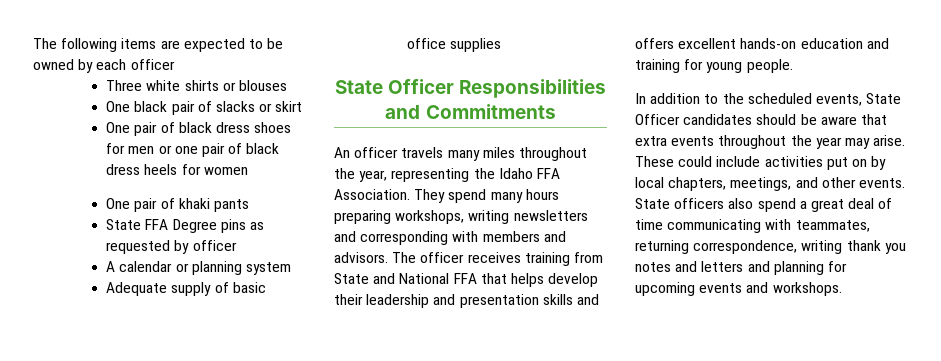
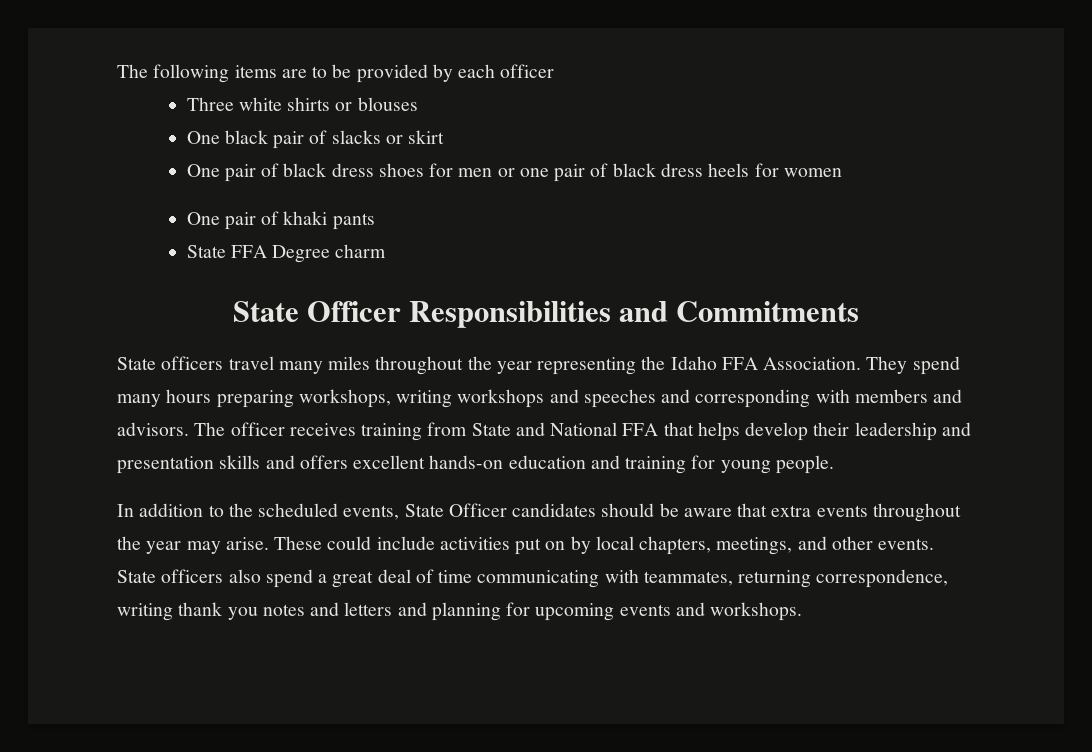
[183,38,245,52] expected -> (307, 73) none
[33,59,74,70] owned -> [356,64,428,83] provided
[220,219,264,233] [106,240,237,254] [106,261,291,275] [106,282,266,296] [407,38,502,52] pins as requested by officer // A calendar or planning system // Adequate supply of basic office supplies -> [335,244,387,258] charm
[334,147,444,158] An officer travels -> [117,356,274,370] State officers travel
[359,170,388,182] year, -> [496,361,532,374] year
[513,210,588,221] newsletters -> [457,389,656,408] workshops and speeches

